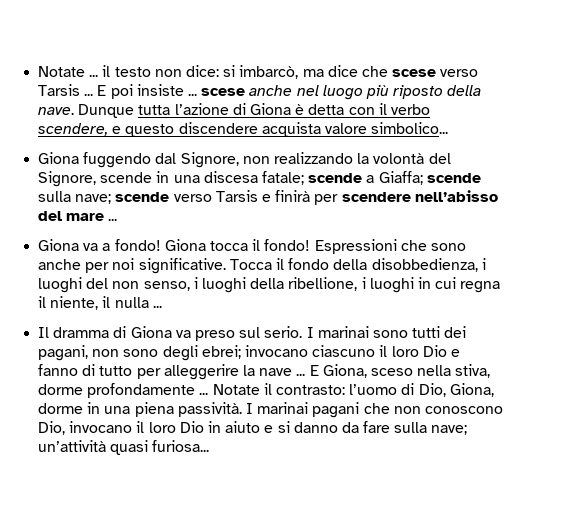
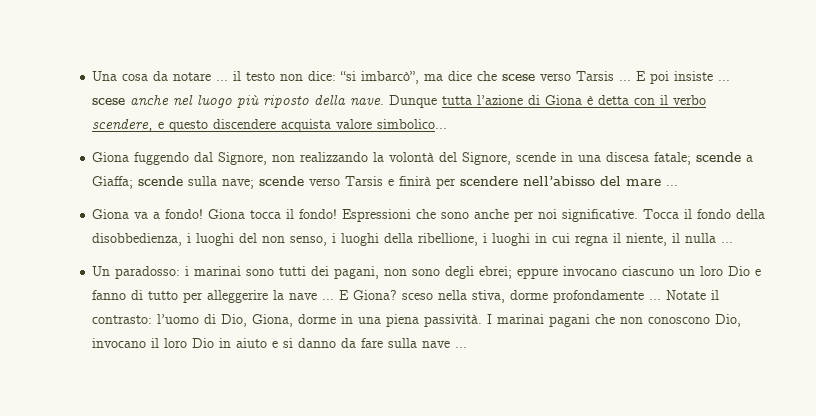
[38,66,86,77] Notate -> [92,71,212,81] Una cosa da notare
[223,65,299,79] si imbarcò, -> [340,71,420,84] “si imbarcò”,
[38,326,314,341] Il dramma di Giona va preso sul serio. I -> [92,266,190,279] Un paradosso: i
(241, 352) none -> [517,268,559,279] eppure
[379,345,388,357] il -> [679,269,696,276] un
[322,364,367,378] Giona, -> [353,290,398,300] Giona?
[431,425,468,435] [38,440,210,455] nave; un’attività quasi furiosa... -> [422,341,468,348] nave ...

